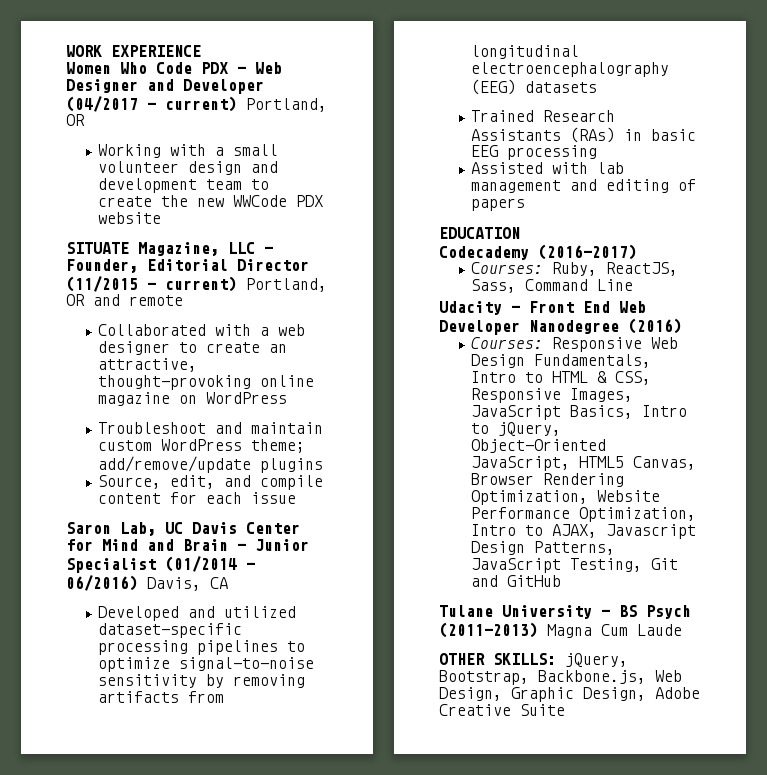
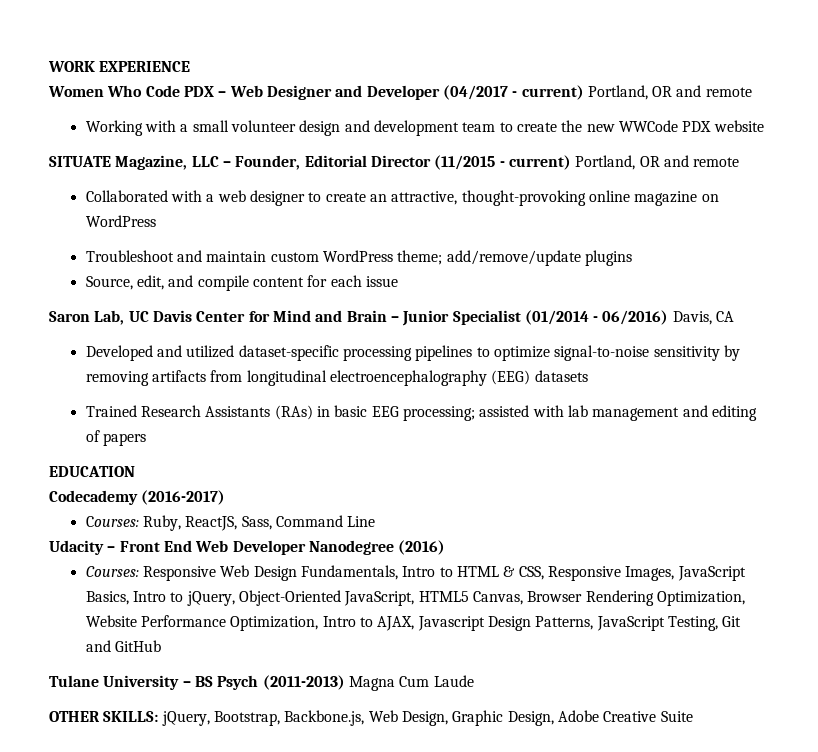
(85, 120) none -> [676,85,752,97] and remote
[507,145,598,160] [471,162,544,174] processing // Assisted -> [402,405,530,421] processing; assisted

